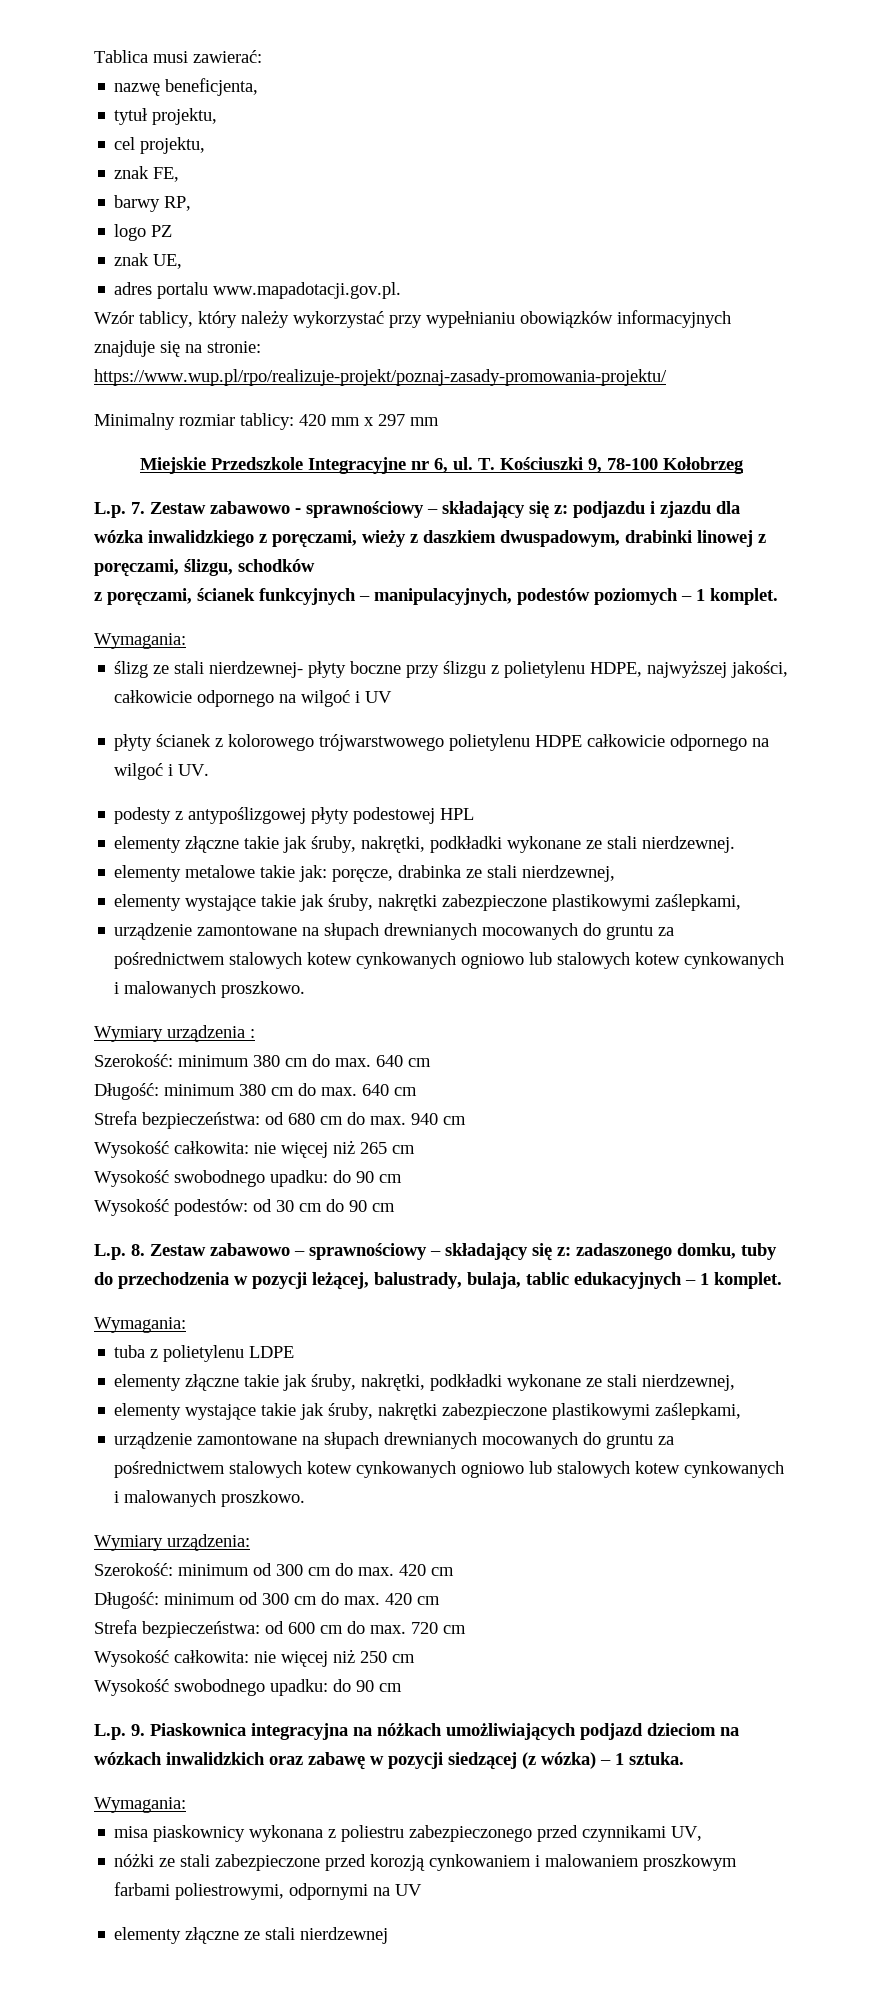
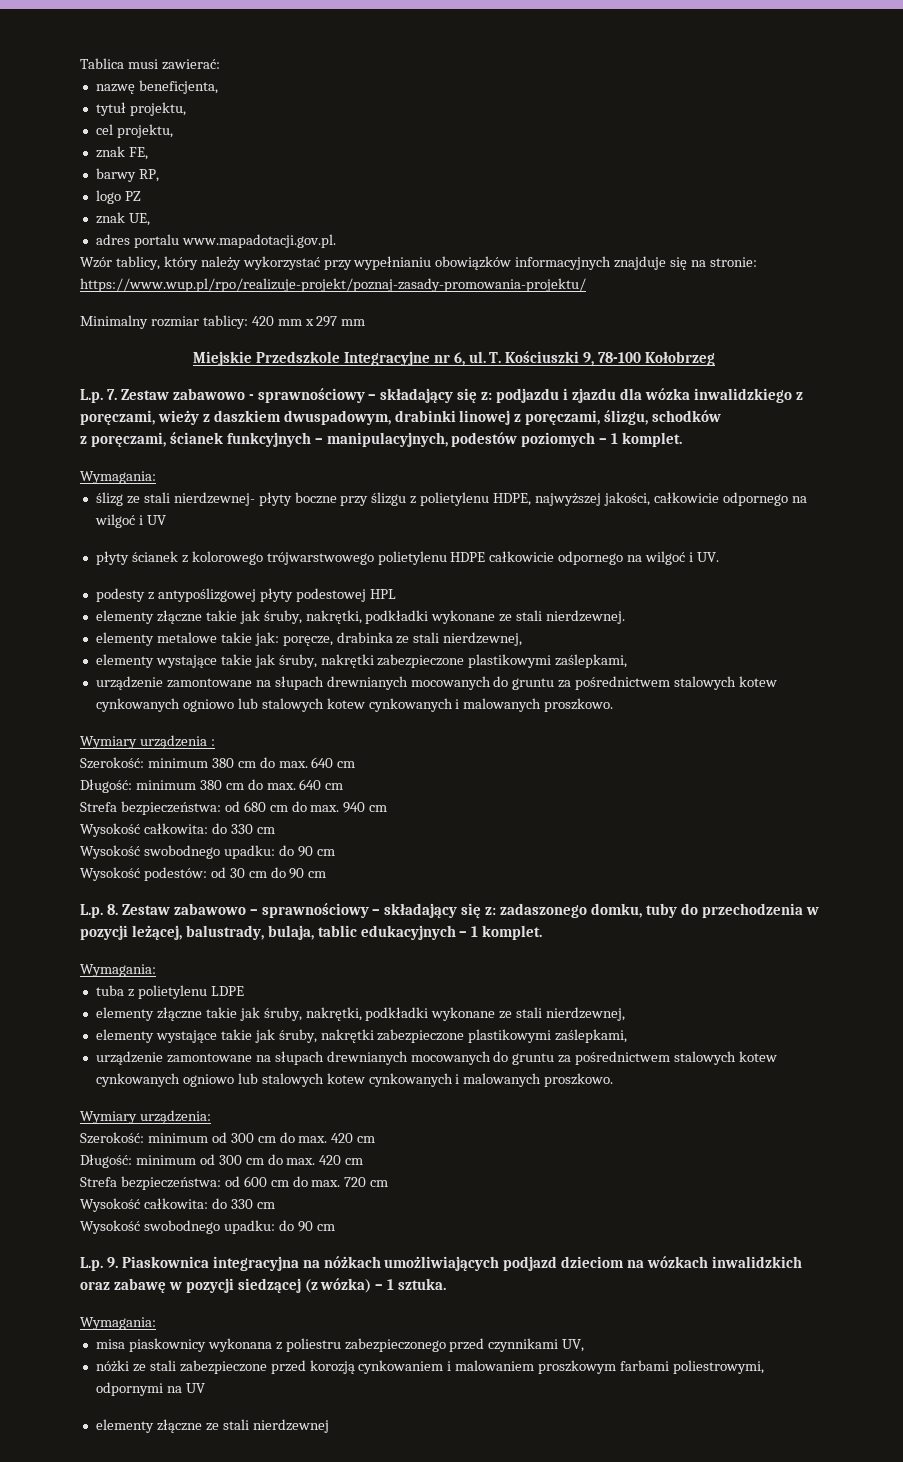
[254,1140,387,1158] nie więcej niż 265 -> [211,823,253,834] do 330
[254,1649,387,1667] nie więcej niż 250 -> [211,1198,253,1209] do 330

